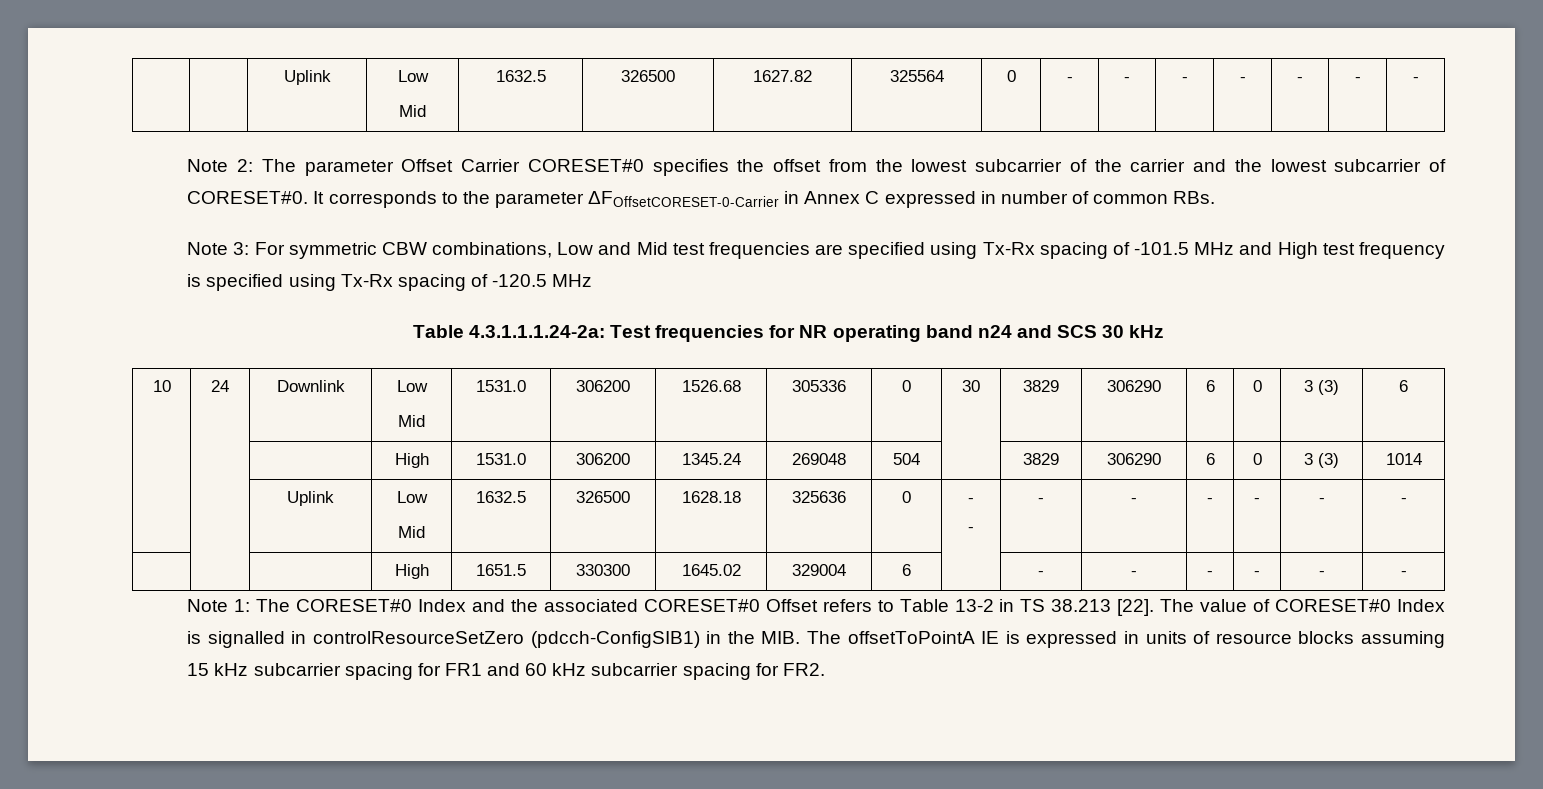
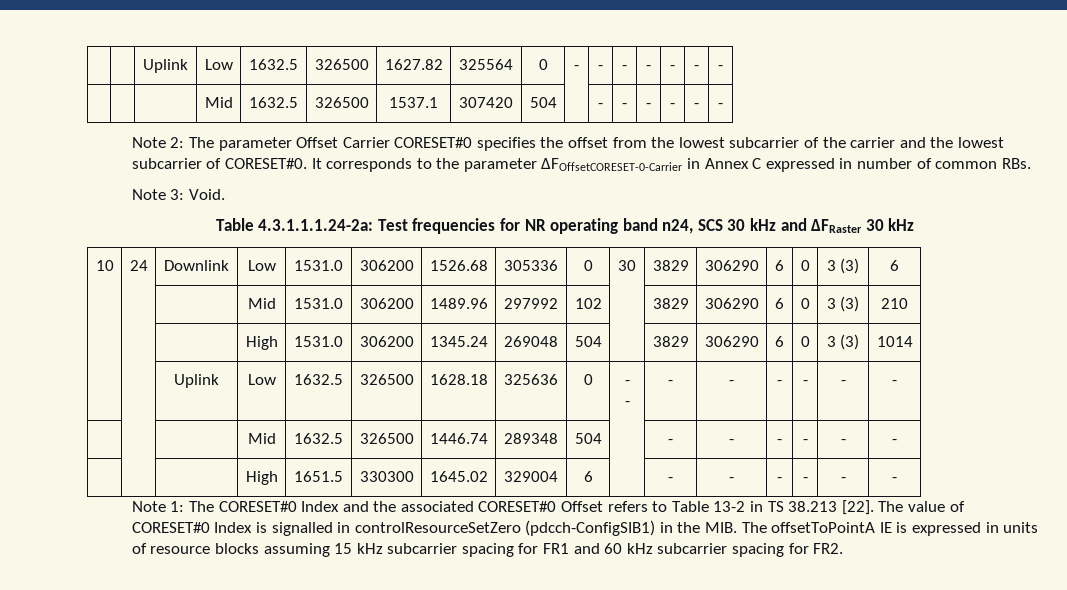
[283,70,331,85] [397,70,429,82] [399,105,426,117] | | Uplink | Low // Mid -> [143,59,188,73] [204,59,233,70] | | Uplink | Low
(1419, 79) none -> [204,97,233,108] [248,97,298,108] [314,97,369,108] [389,97,438,108] [459,97,513,108] [529,97,557,108] [598,103,603,108] [622,103,627,108] [646,103,651,108] [670,103,675,108] [694,103,699,108] [718,103,723,108] // | | | Mid | 1632.5 | 326500 | 1537.1 | 307420 | 504 | | - | - | - | - | - | -
[254,242,1445,259] [187,274,593,291] For symmetric CBW combinations, Low and Mid test frequencies are specified using Tx-Rx spacing of -101.5 MHz and High test frequency is specified using Tx-Rx spacing of -120.5 MHz -> [188,189,225,200] Void.
[977,325,1098,338] n24 and SCS -> [662,218,863,234] n24, SCS 30 kHz and ΔFRaster
[398,415,425,427] // Mid -> (276, 265) none
(1408, 386) none -> [247,298,276,309] [294,298,343,309] [359,298,414,309] [429,298,488,309] [504,298,558,309] [574,298,602,309] [652,298,689,309] [704,298,759,309] [775,298,784,309] [800,298,810,309] [826,296,860,312] [881,298,908,309] // | | | Mid | 1531.0 | 306200 | 1489.96 | 297992 | 102 | | 3829 | 306290 | 6 | 0 | 3 (3) | 210
[398,526,425,538] // Mid -> (276, 379) none
(1407, 500) none -> [247,433,276,444] [294,433,343,444] [359,433,414,444] [429,433,488,444] [504,433,558,444] [574,433,602,444] [668,439,673,444] [729,439,734,444] [777,439,782,444] [802,439,808,444] [840,439,846,444] [892,439,897,444] // | | | Mid | 1632.5 | 326500 | 1446.74 | 289348 | 504 | | - | - | - | - | - | -

